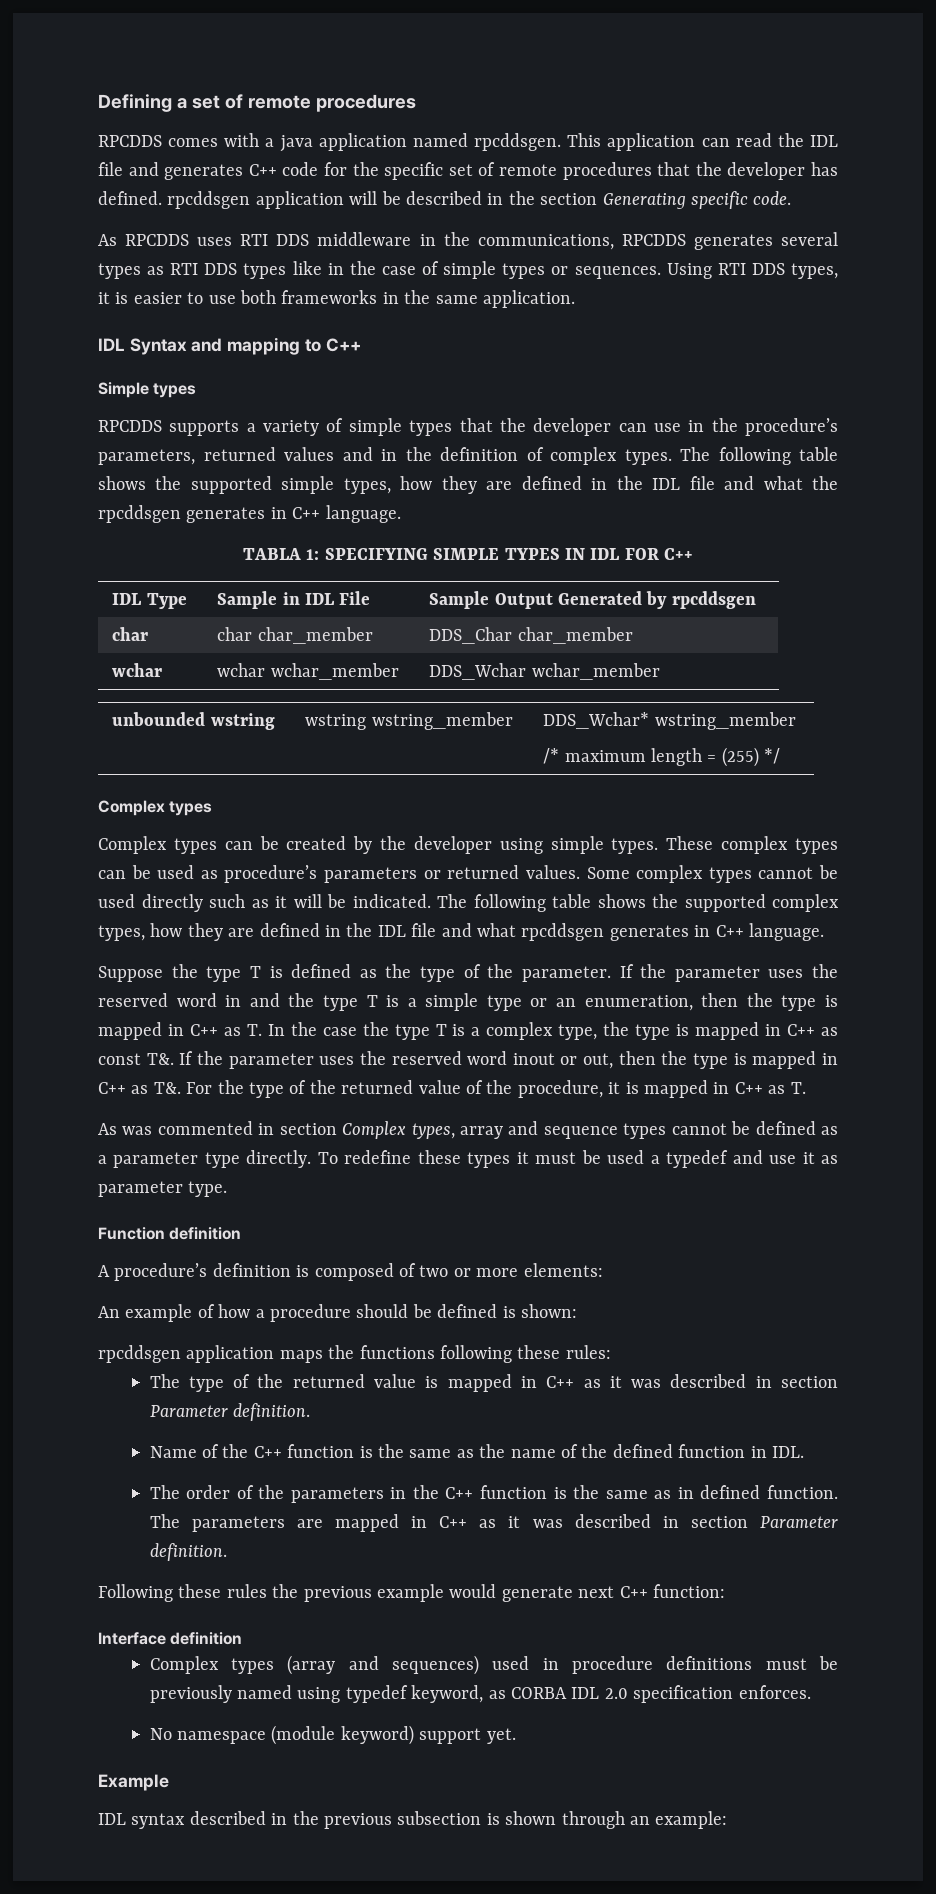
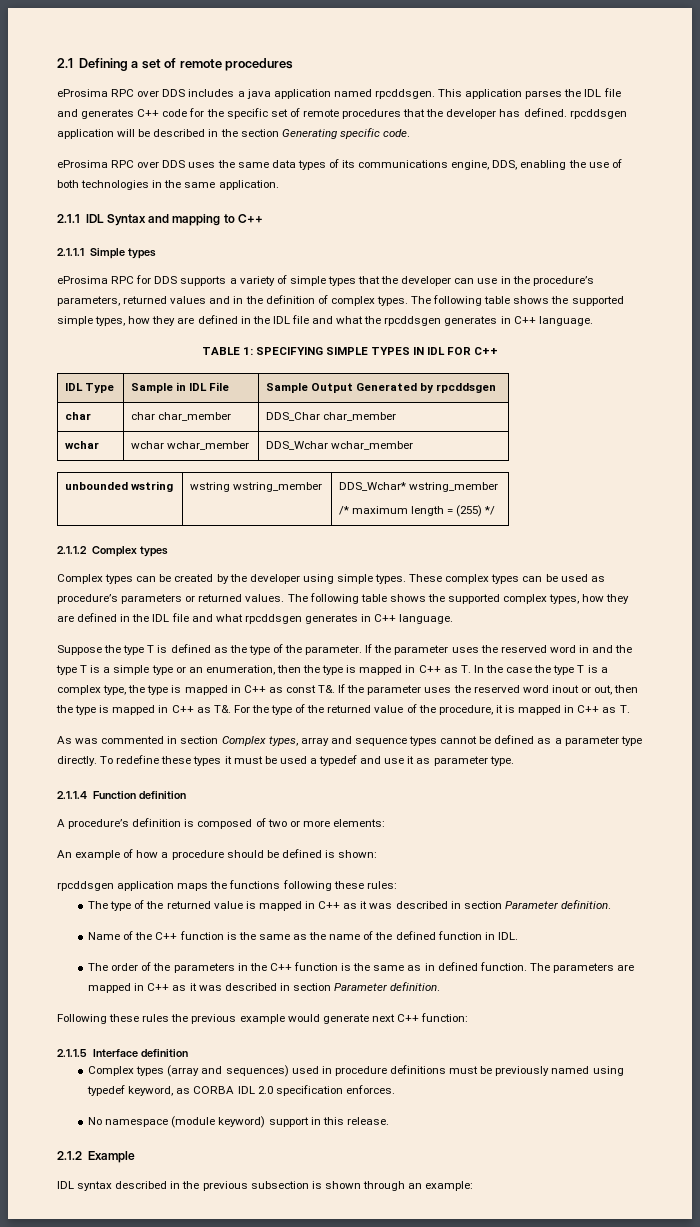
(98, 103) none -> [57,58,73,68] 2.1
[98,133,260,147] RPCDDS comes with -> [57,89,235,97] eProsima RPC over DDS includes
[701,133,772,147] can read -> [525,90,563,99] parses
[98,232,839,250] [98,261,839,279] [98,290,378,304] As RPCDDS uses RTI DDS middleware in the communications, RPCDDS generates several types as RTI DDS types like in the case of simple types or sequences. Using RTI DDS types, it is easier to use both frameworks -> [57,159,622,170] [57,180,150,190] eProsima RPC over DDS uses the same data types of its communications engine, DDS, enabling the use of both technologies
(575, 299) none -> [57,214,80,223] 2.1.1
(361, 345) none -> [57,248,84,256] 2.1.1.1
[98,420,162,432] RPCDDS -> [57,275,178,284] eProsima RPC for DDS
[242,548,301,560] TABLA -> [201,347,240,355] TABLE
(781, 756) none -> [57,546,87,554] 2.1.1.2
[586,865,838,883] [98,894,431,912] Some complex types cannot be used directly such as it will be indicated. -> (285, 598) none
(228, 1189) none -> [57,791,87,799] 2.1.1.4
(725, 1591) none -> [57,1049,87,1057] 2.1.1.5
[486,1728,516,1744] yet. // -> [310,1117,389,1125] [57,1151,82,1160] in this release. // 2.1.2

